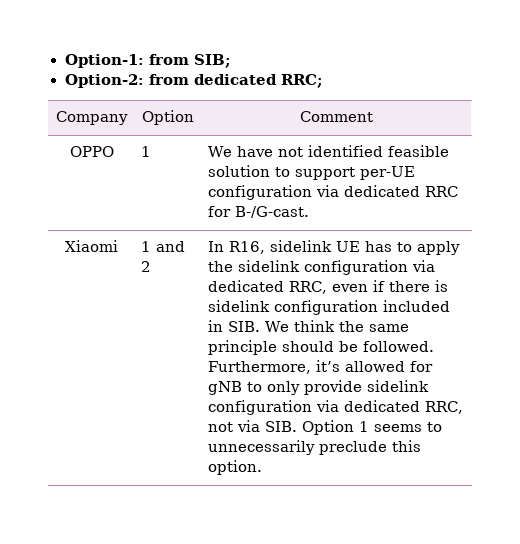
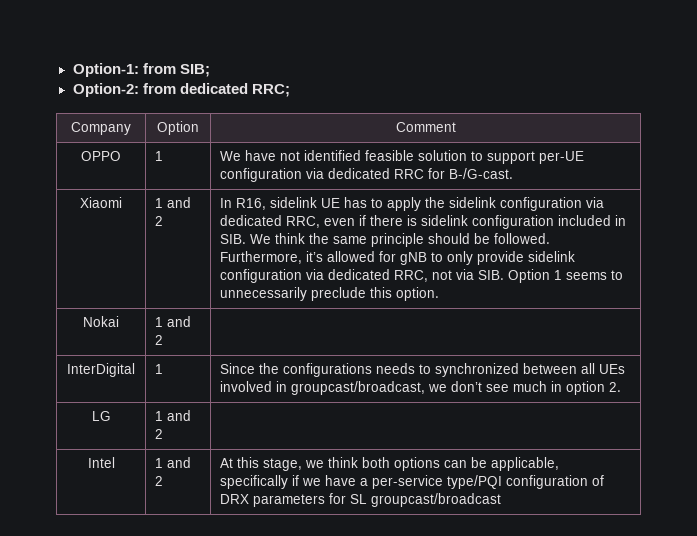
(263, 467) none -> [83,316,119,327] [155,316,192,327] [155,335,164,345] [67,363,135,377] [155,364,164,374] [220,363,626,377] [220,381,622,395] [91,411,111,421] [155,410,192,421] [155,429,164,439] [87,457,115,468] [155,457,192,468] [155,476,164,486] [220,457,560,471] [220,475,605,489] [220,493,502,507] // Nokai | 1 and 2 | // InterDigital | 1 | Since the configurations needs to synchronized between all UEs involved in groupcast/broadcast, we don’t see much in option 2. // LG | 1 and 2 | // Intel | 1 and 2 | At this stage, we think both options can be applicable, specifically if we have a per-service type/PQI configuration of DRX parameters for SL groupcast/broadcast

